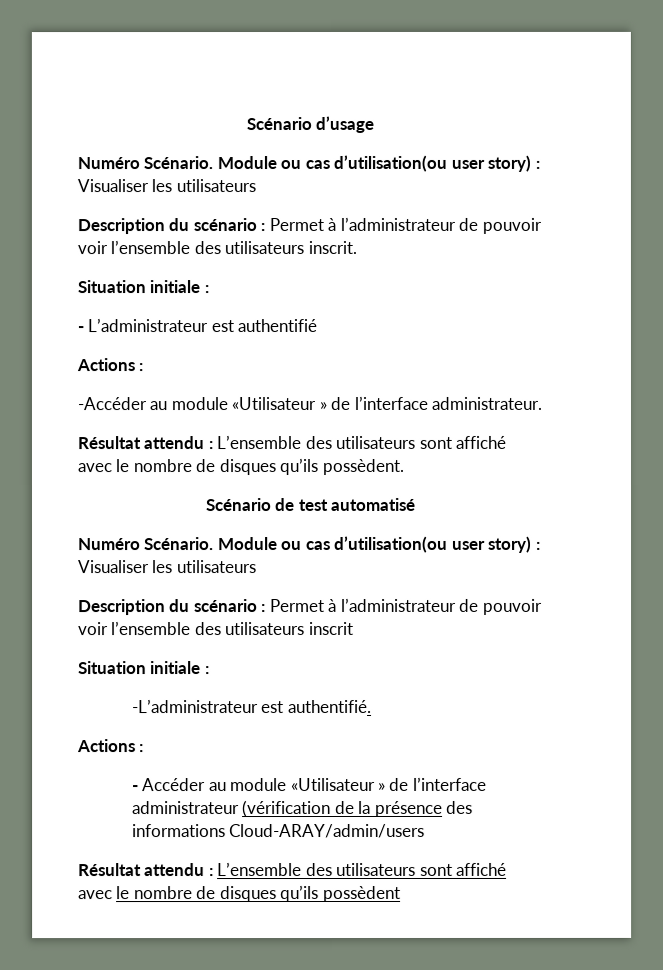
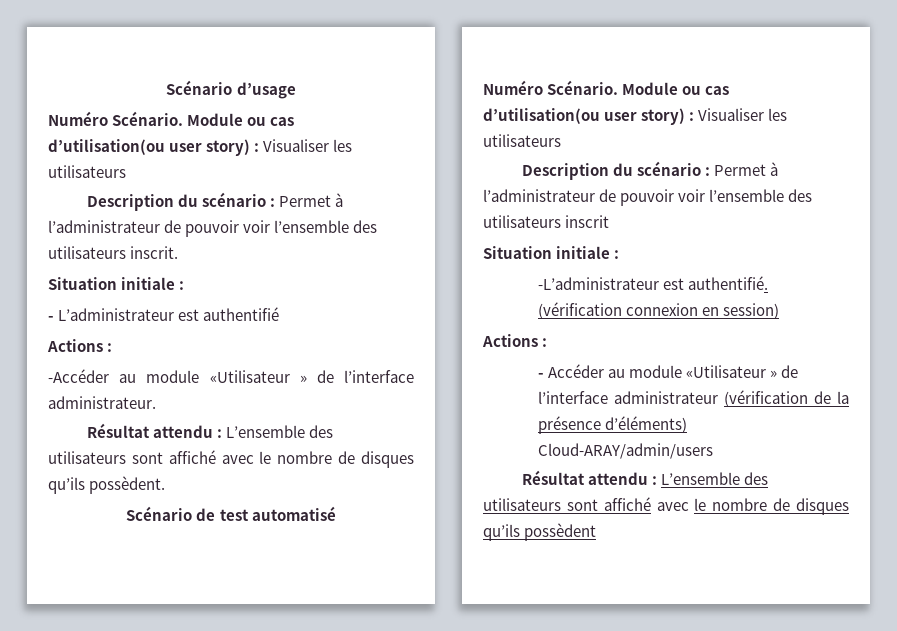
(372, 706) none -> [538,302,780,319] (vérification connexion en session)
[446,800,474,814] [131,824,226,838] des informations -> [605,416,688,433] d’éléments)

